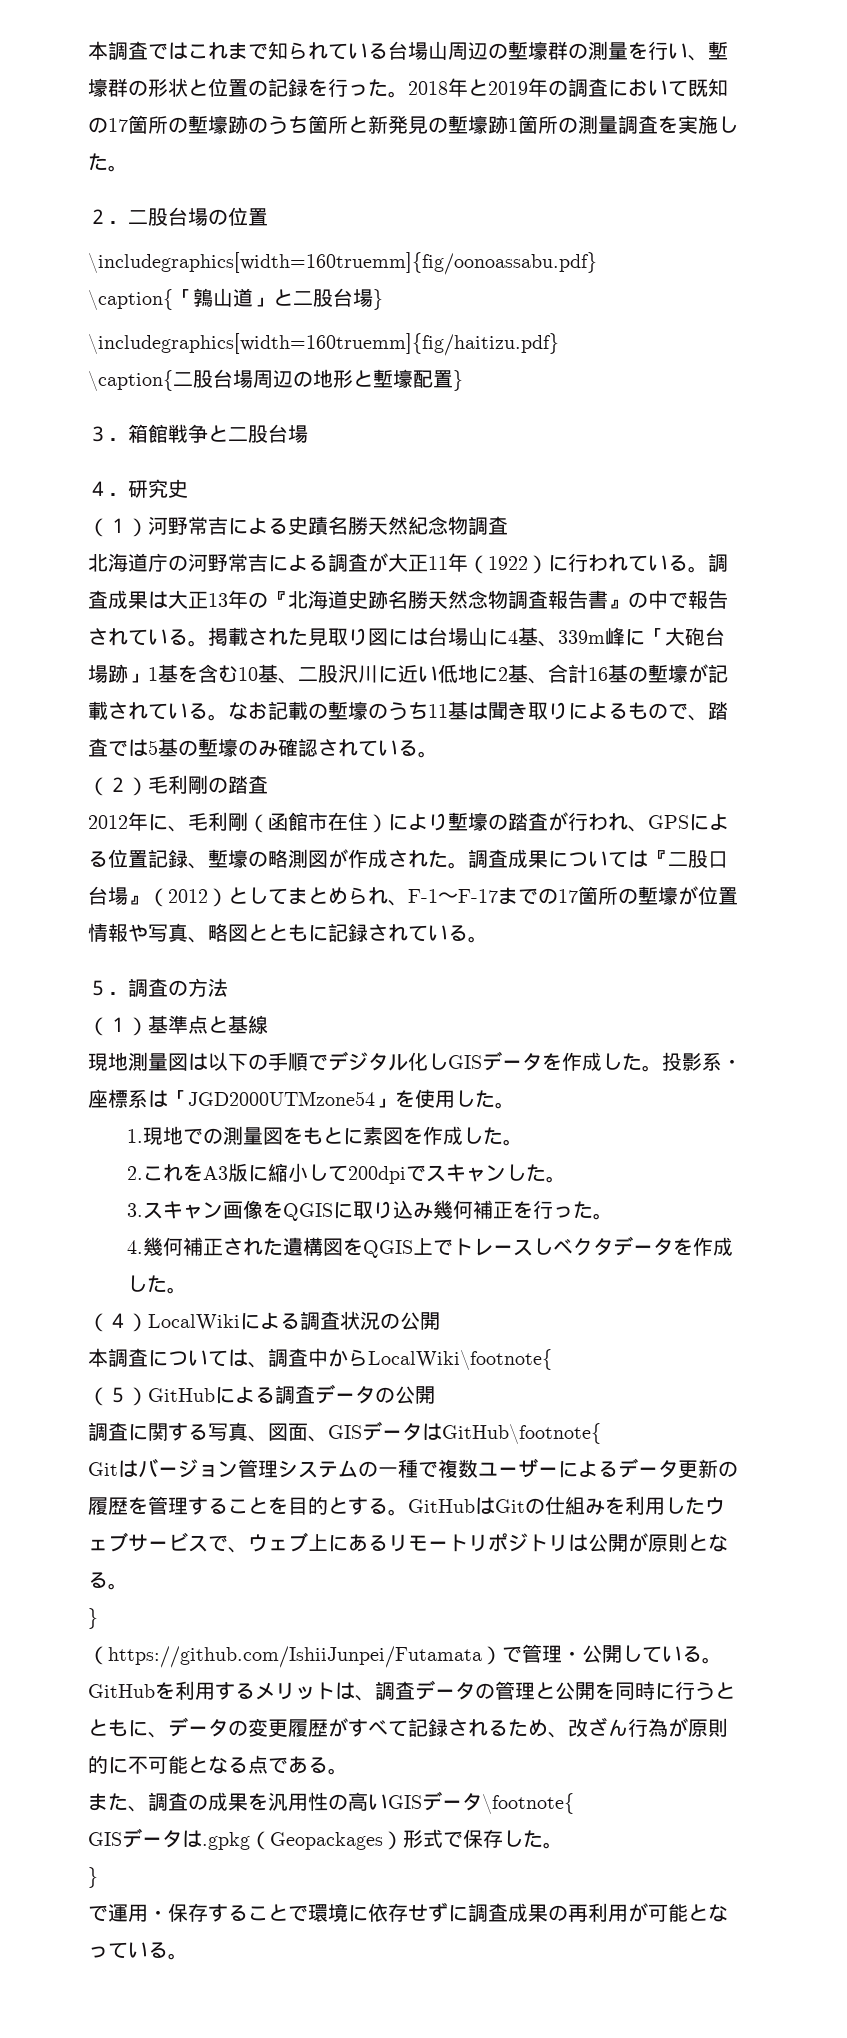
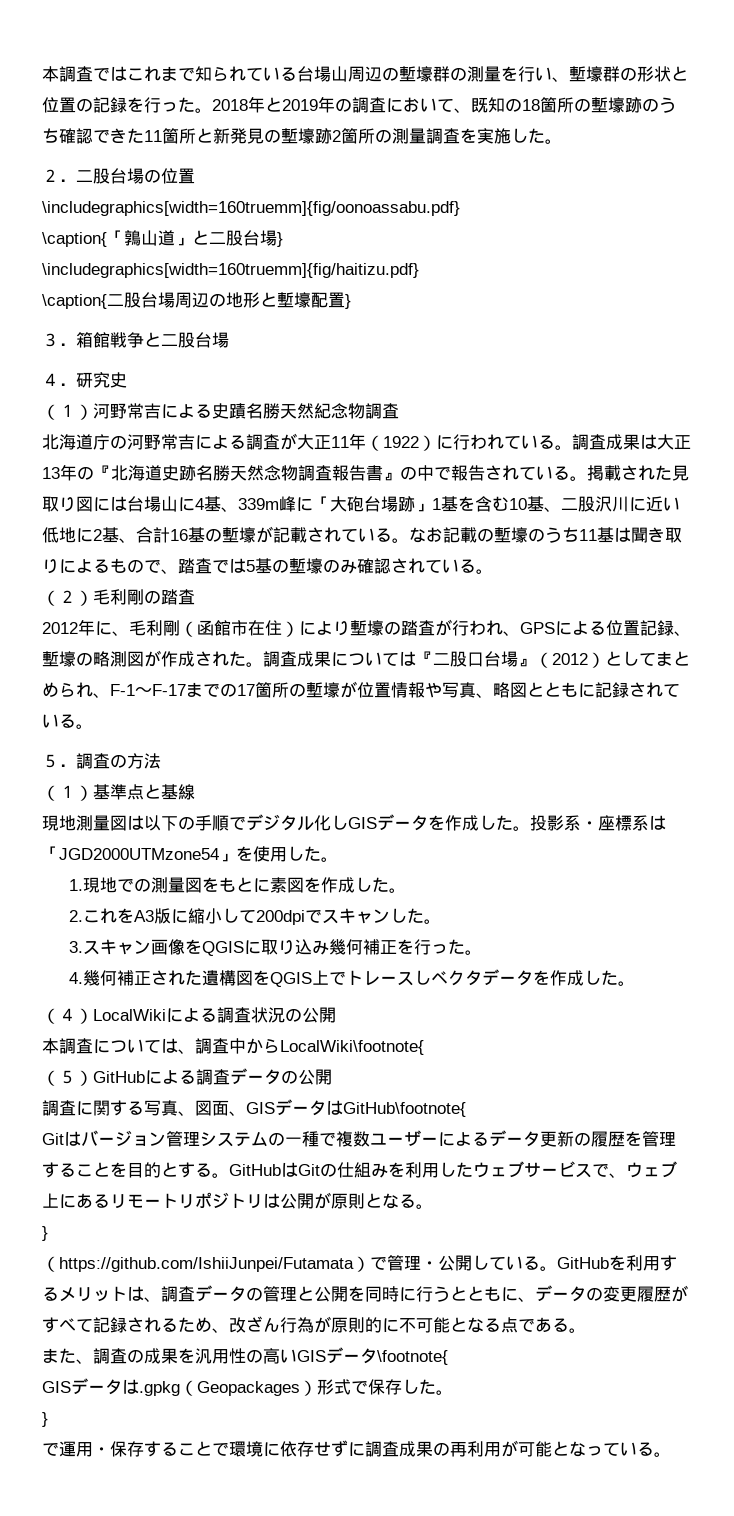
[688,78,728,97] [88,117,128,133] 既知の17 -> [454,97,540,113] 、既知の18
(308, 124) none -> [59,128,162,144] 確認できた11
[508,118,518,132] 1 -> [332,130,341,142] 2

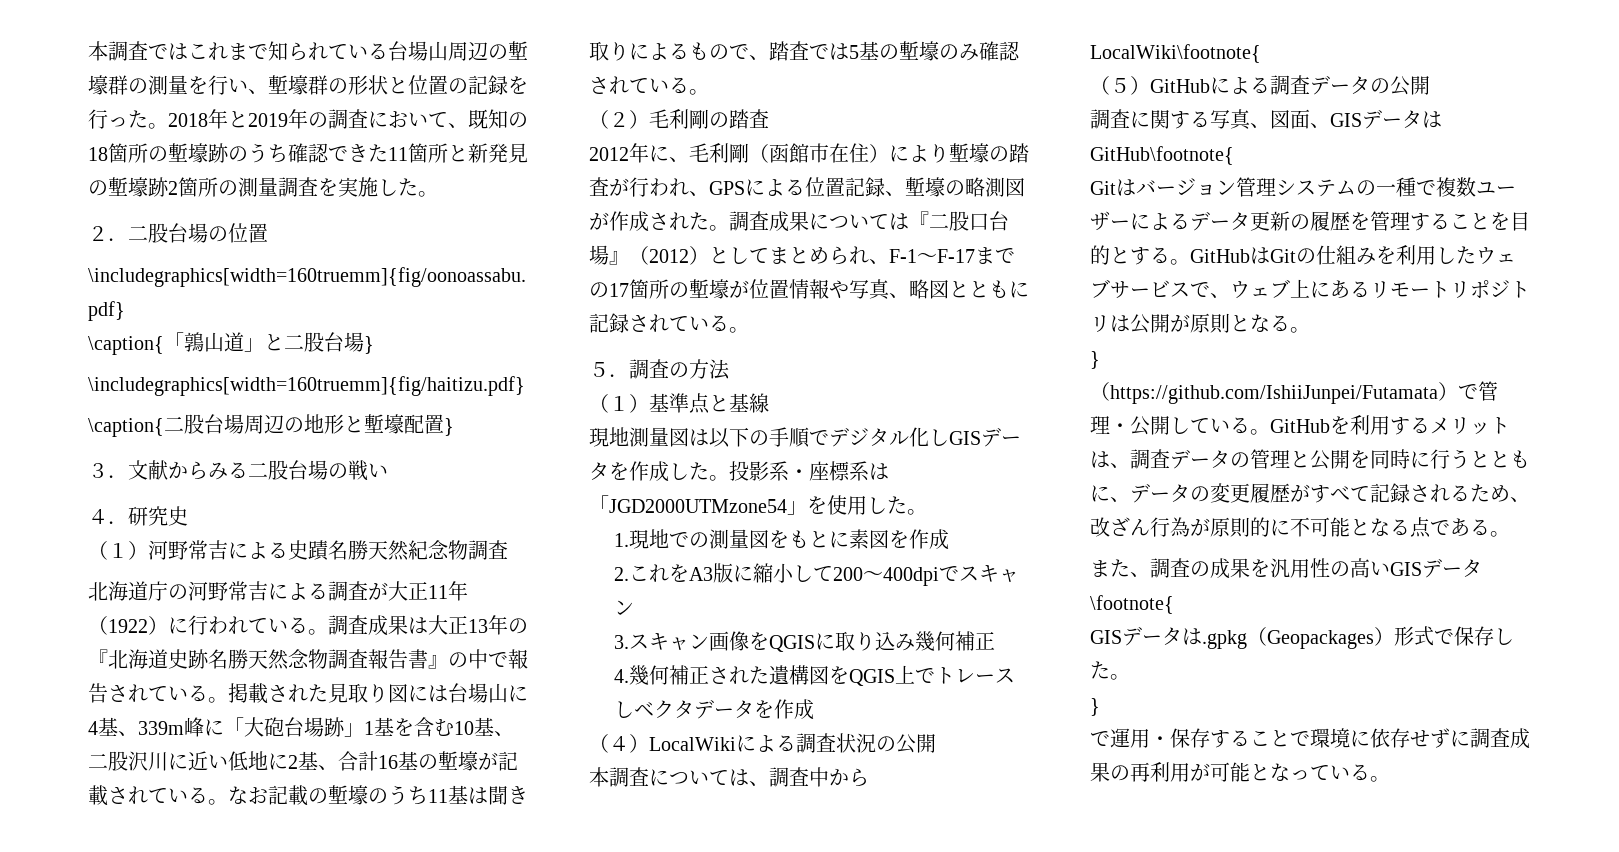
[76,332,229,348] 箱館戦争と二股台場 -> [128,460,388,481] 文献からみる二股台場の戦い
[354,877,406,893] した。 -> (950, 539) none
[255,910,305,925] 200dpi -> [833,567,940,586] 200〜400dpi
[389,908,441,924] した。 -> (635, 607) none
[396,939,482,955] を行った。 -> (996, 641) none
[583,970,635,986] した。 -> (815, 709) none

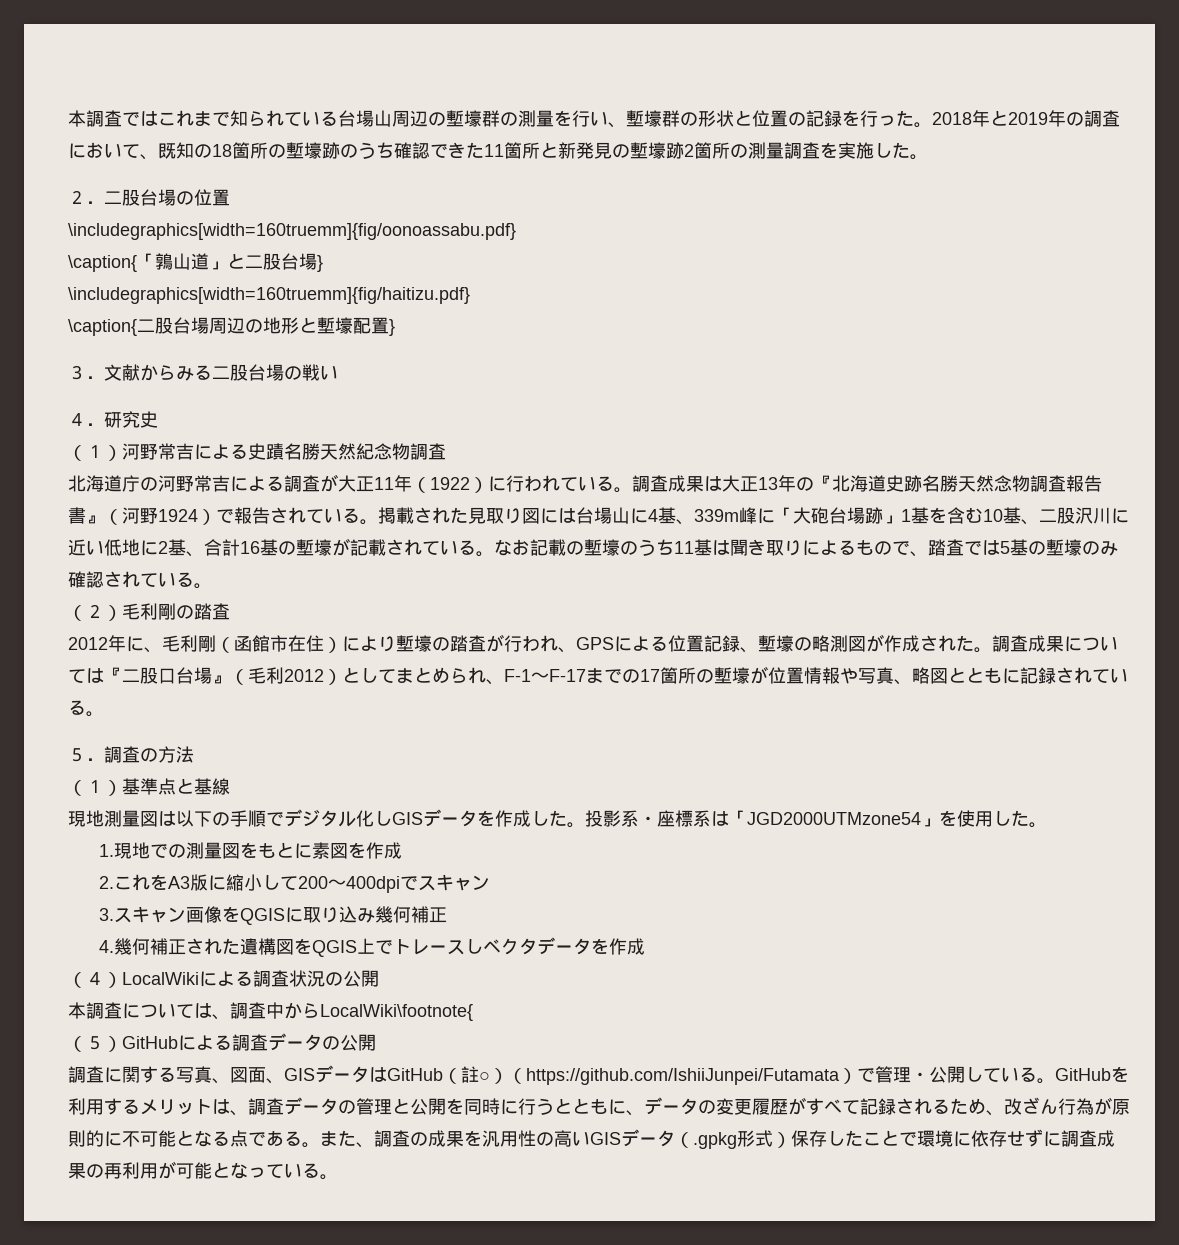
[448,649,488,669] の中 -> [104,507,216,525] （河野1924）
(649, 255) none -> [248,667,284,684] 毛利
[1090,146,1234,165] [1090,177,1516,197] [1090,211,1530,231] [1090,245,1516,265] [1090,279,1530,299] [1090,313,1310,334] [1090,351,1100,369] GitHub\footnote{ // Gitはバージョン管理システムの一種で複数ユーザーによるデータ更新の履歴を管理することを目的とする。GitHubはGitの仕組みを利用したウェブサービスで、ウェブ上にあるリモートリポジトリは公開が原則となる。 // } // -> [387,1066,508,1084] GitHub（註○）
(1510, 534) // -> (320, 1145) none
[1090,595,1174,614] [1090,626,1514,649] [1090,661,1130,680] [1090,698,1100,716] [1090,728,1250,748] \footnote{ // GISデータは.gpkg（Geopackages）形式で保存した。 // } // で運用・保存する -> [675,1130,863,1149] （.gpkg形式）保存した

